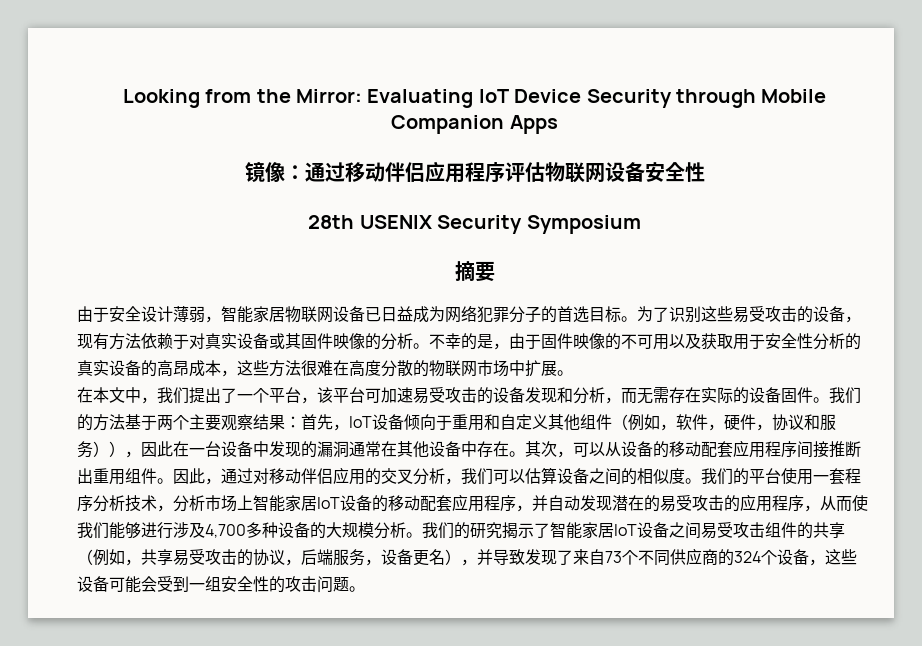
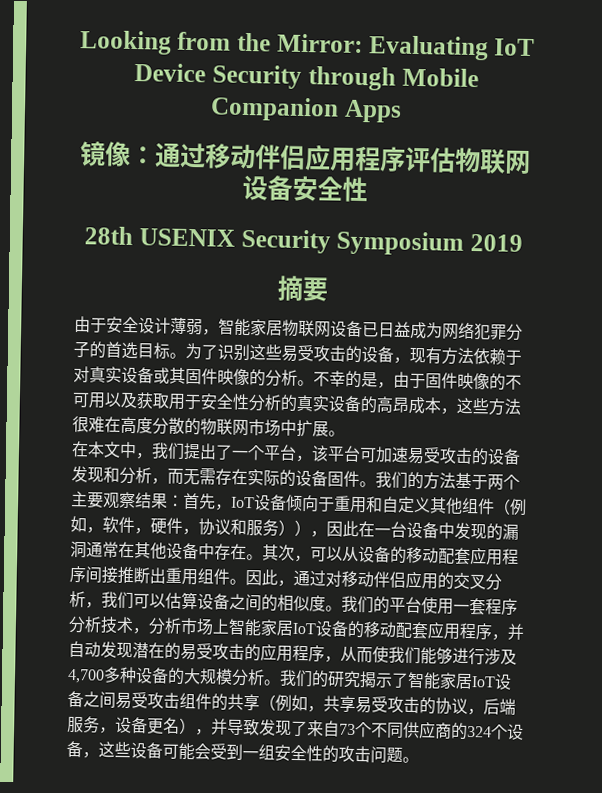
(641, 224) none -> [470,233,523,252] 2019

